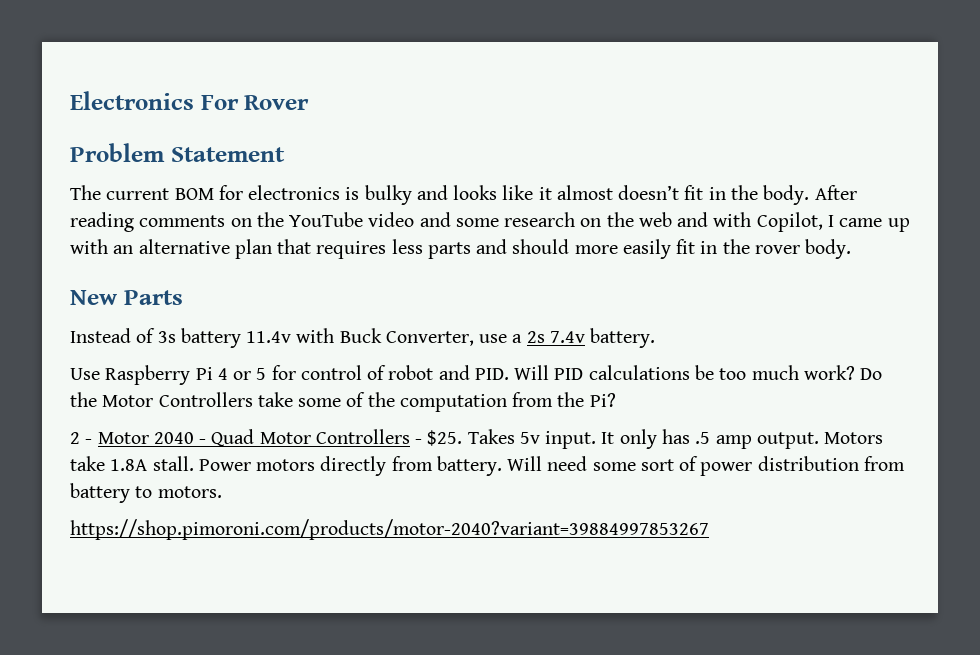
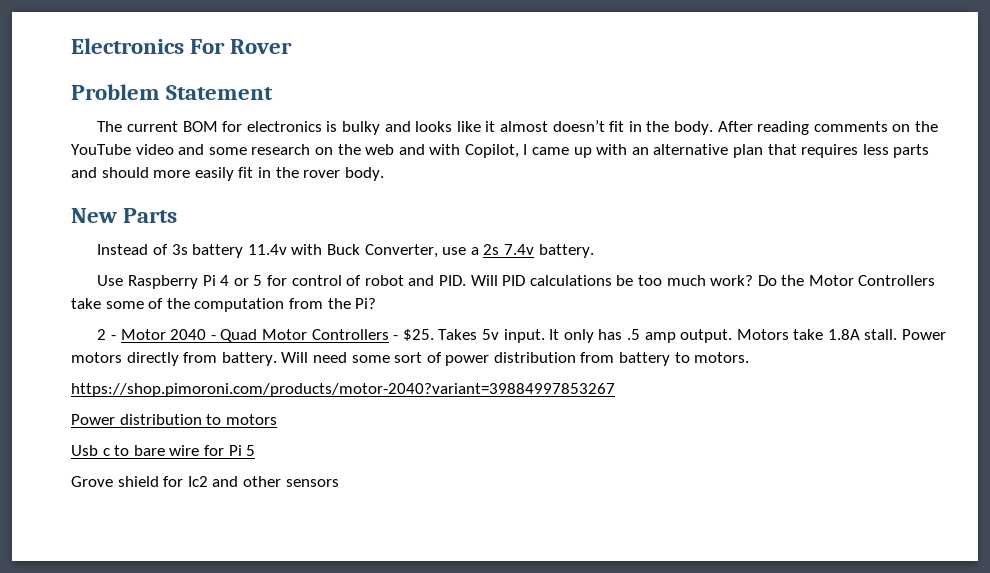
(709, 529) none -> [71,414,277,425] [71,445,256,456] [71,476,339,487] // Power distribution to motors // Usb c to bare wire for Pi 5 // Grove shield for Ic2 and other sensors

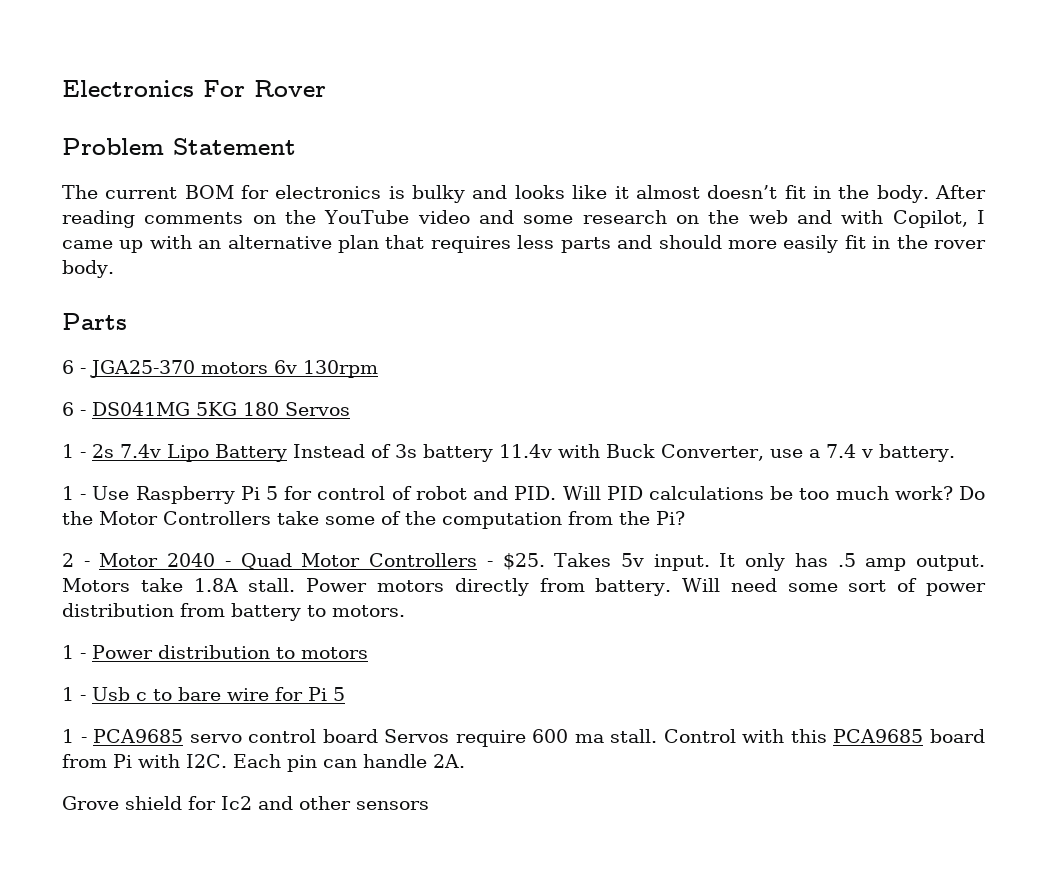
[71,208,117,223] New -> (114, 269) none
(178, 215) none -> [62,360,378,378] [62,402,350,416] [62,444,287,462] 6 - JGA25-370 motors 6v 130rpm // 6 - DS041MG 5KG 180 Servos // 1 - 2s 7.4v Lipo Battery
[483,244,534,255] 2s 7.4v -> [825,444,873,458] 7.4 v
(594, 251) none -> [62,486,87,500] 1 -
[220,275,249,286] 4 or -> (260, 493) none
[71,383,615,397] https://shop.pimoroni.com/products/motor-2040?variant=39884997853267 // -> [62,645,86,659] 1 -
(277, 419) none -> [62,687,86,701] 1 -
(256, 450) none -> [62,729,985,747] [62,754,465,772] // 1 - PCA9685 servo control board Servos require 600 ma stall. Control with this PCA9685 board from Pi with I2C. Each pin can handle 2A.

